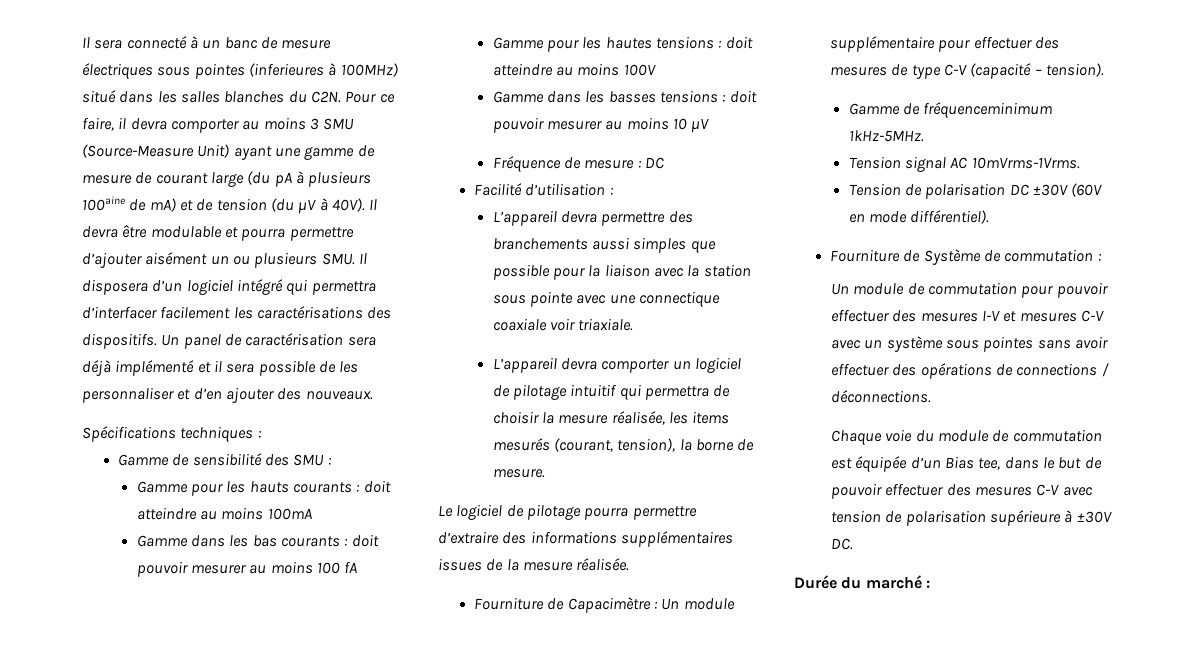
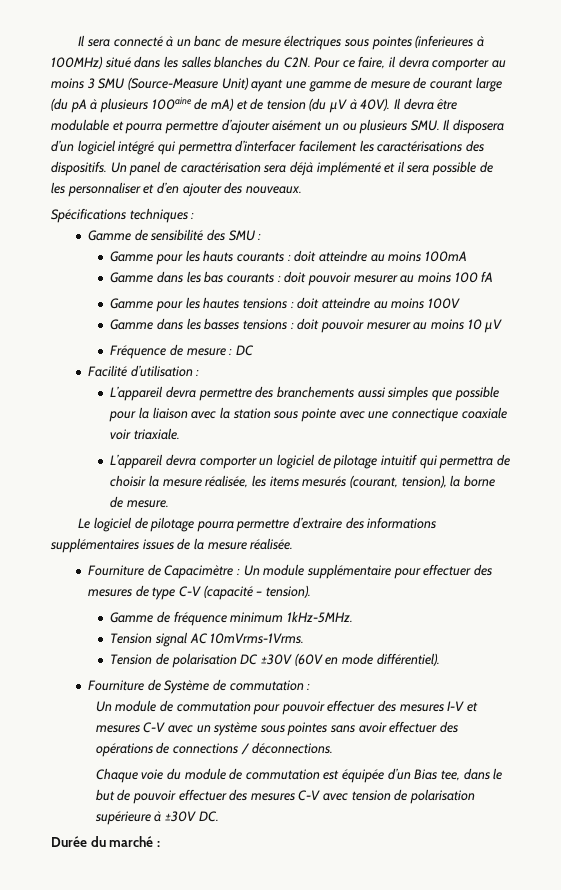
[923,102,1053,118] fréquenceminimum -> [173,611,284,626] fréquence minimum

